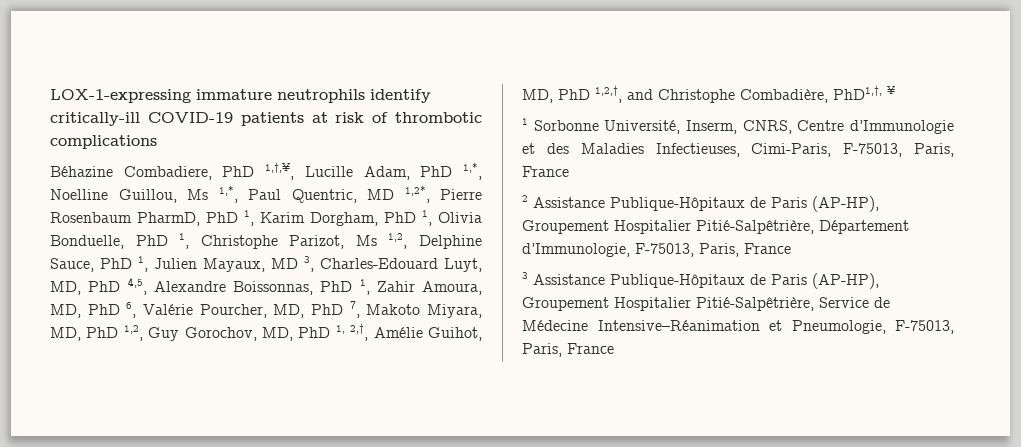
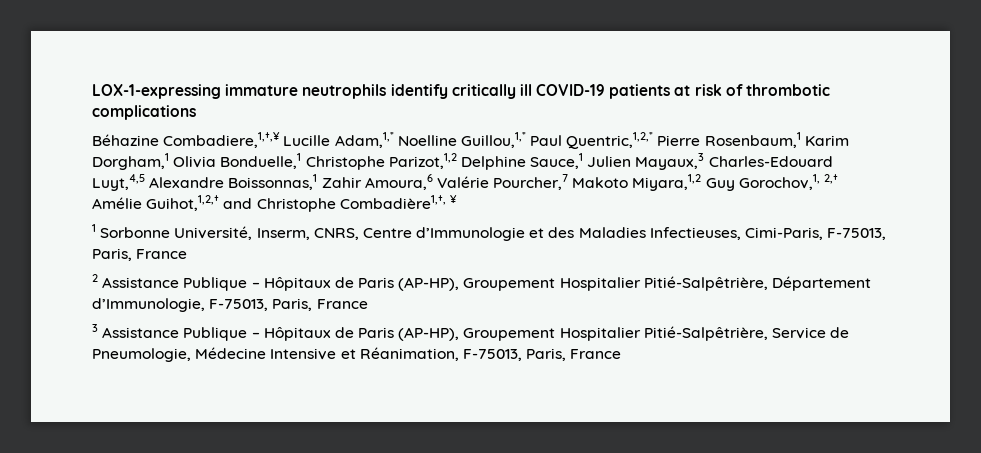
[50,112,140,126] critically-ill -> [451,84,532,99] critically ill
[123,162,483,180] [50,185,482,203] [50,210,482,226] [50,233,482,249] [50,256,482,272] [50,277,482,295] [50,301,483,318] [50,323,482,341] [522,85,882,103] Combadiere, PhD 1,†,¥, Lucille Adam, PhD 1,*, Noelline Guillou, Ms 1,*, Paul Quentric, MD 1,2*, Pierre Rosenbaum PharmD, PhD 1, Karim Dorgham, PhD 1, Olivia Bonduelle, PhD 1, Christophe Parizot, Ms 1,2, Delphine Sauce, PhD 1, Julien Mayaux, MD 3, Charles-Edouard Luyt, MD, PhD 4,5, Alexandre Boissonnas, PhD 1, Zahir Amoura, MD, PhD 6, Valérie Pourcher, MD, PhD 7, Makoto Miyara, MD, PhD 1,2, Guy Gorochov, MD, PhD 1, 2,†, Amélie Guihot, MD, PhD 1,2,†, and Christophe Combadière, PhD1,†, -> [163,132,849,149] [92,153,833,170] [92,174,839,191] [92,195,446,212] Combadiere,1,†,¥ Lucille Adam,1,* Noelline Guillou,1,* Paul Quentric,1,2,* Pierre Rosenbaum,1 Karim Dorgham,1 Olivia Bonduelle,1 Christophe Parizot,1,2 Delphine Sauce,1 Julien Mayaux,3 Charles-Edouard Luyt,4,5 Alexandre Boissonnas,1 Zahir Amoura,6 Valérie Pourcher,7 Makoto Miyara,1,2 Guy Gorochov,1, 2,† Amélie Guihot,1,2,† and Christophe Combadière1,†,
[610,197,745,211] Publique-Hôpitaux -> [183,277,331,291] Publique – Hôpitaux
[610,274,745,288] Publique-Hôpitaux -> [183,327,331,341] Publique – Hôpitaux
[522,320,886,334] Médecine Intensive–Réanimation et Pneumologie, -> [92,347,459,362] Pneumologie, Médecine Intensive et Réanimation,

